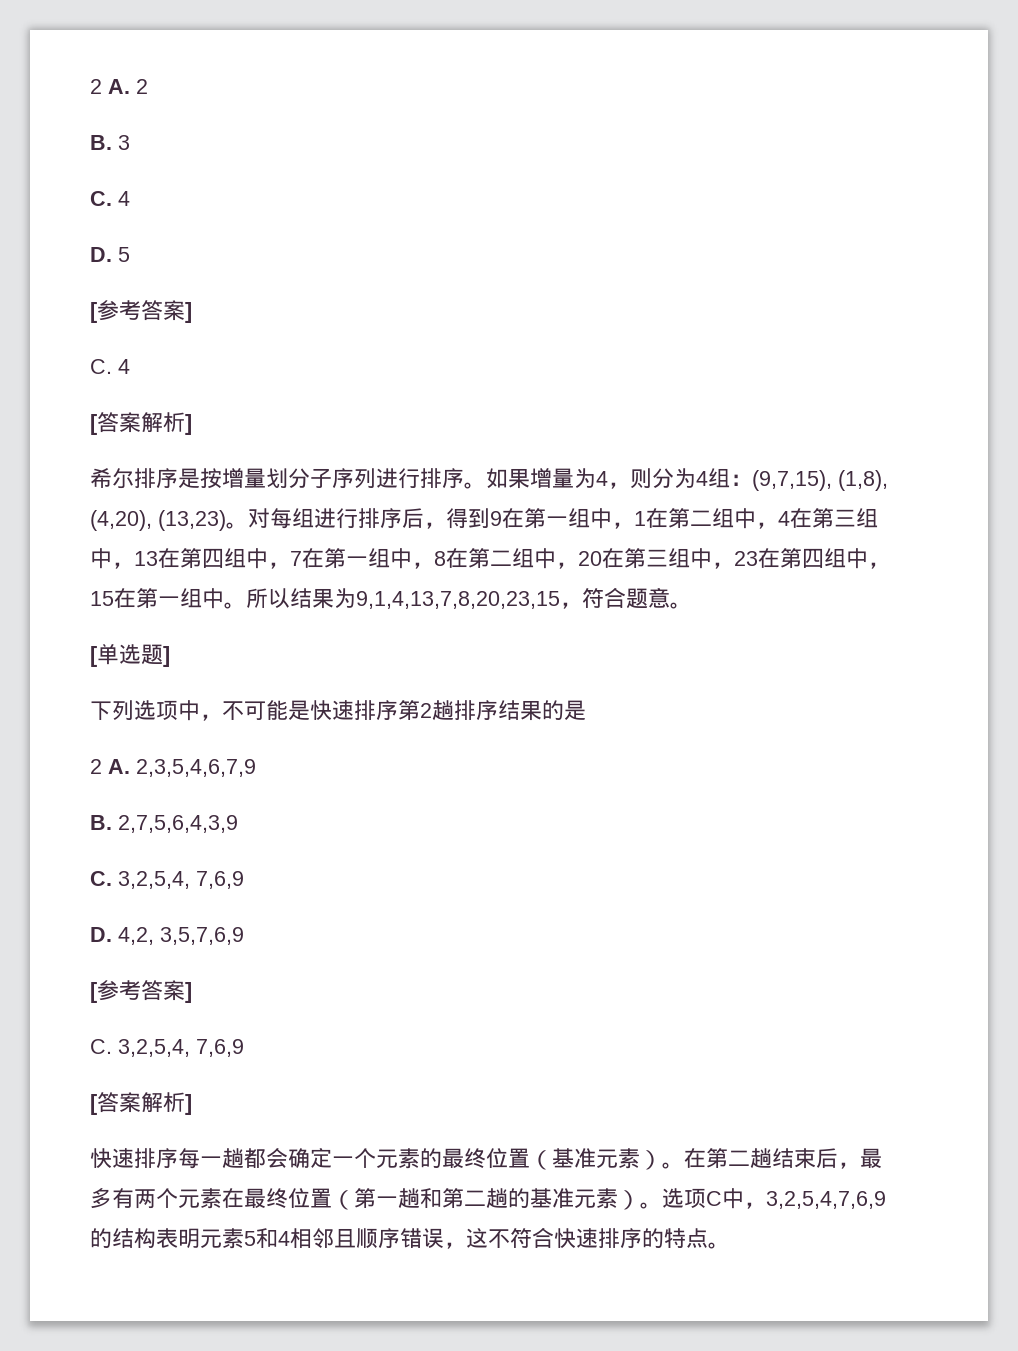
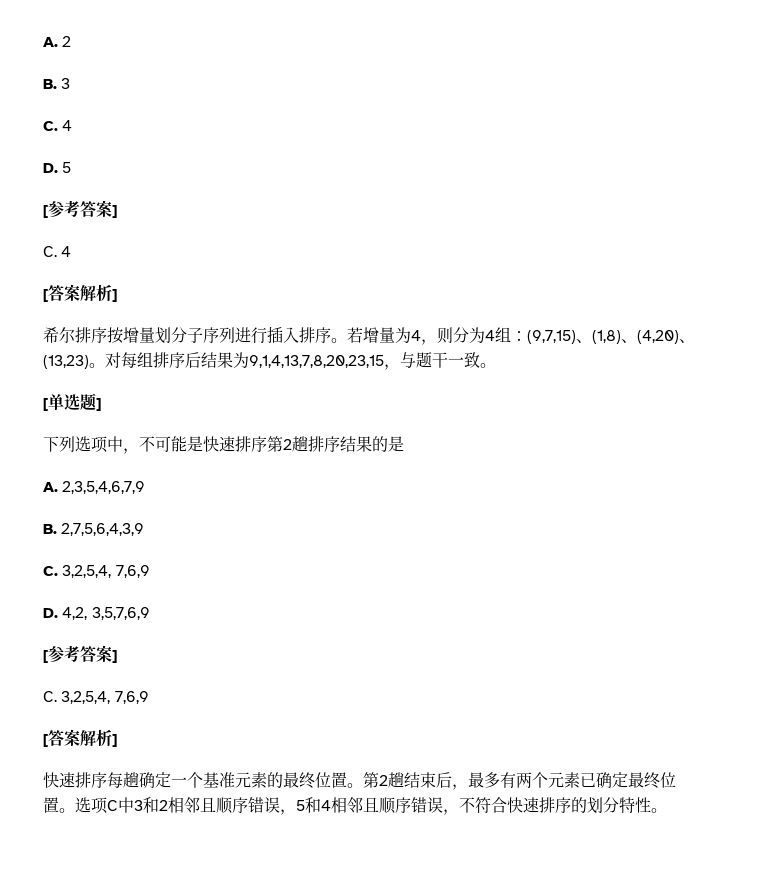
[90,79,102,94] 2 -> (43, 42) none
[178,468,200,488] 是 -> (107, 335) none
[420,468,530,489] 排序。如果 -> [267,326,363,343] 插入排序。若
[752,470,888,491] [90,508,878,531] [90,548,890,569] [90,588,290,609] (9,7,15), (1,8), (4,20), (13,23)。对每组进行排序后，得到9在第一组中，1在第二组中，4在第三组中，13在第四组中，7在第一组中，8在第二组中，20在第三组中，23在第四组中，15在第一组中。所以 -> [527,330,695,344] [43,352,201,369] (9,7,15)、(1,8)、(4,20)、(13,23)。对每组排序后
[582,587,670,609] 符合题意 -> [400,352,480,368] 与题干一致
[90,759,102,774] 2 -> (404, 444) none
[200,1148,288,1169] 一趟都会 -> [123,772,140,788] 趟
(376, 1158) none -> [203,772,235,788] 基准
[530,1148,750,1170] （基准元素）。在第二 -> [347,772,388,788] 。第2
[222,1188,886,1210] [90,1228,244,1249] 在最终位置（第一趟和第二趟的基准元素）。选项C中，3,2,5,4,7,6,9的结构表明元素 -> [580,772,676,789] [43,797,296,815] 已确定最终位置。选项C中3和2相邻且顺序错误，
[466,1228,488,1248] 这 -> (459, 812) none
[664,1228,708,1248] 特点 -> [587,797,651,814] 划分特性

